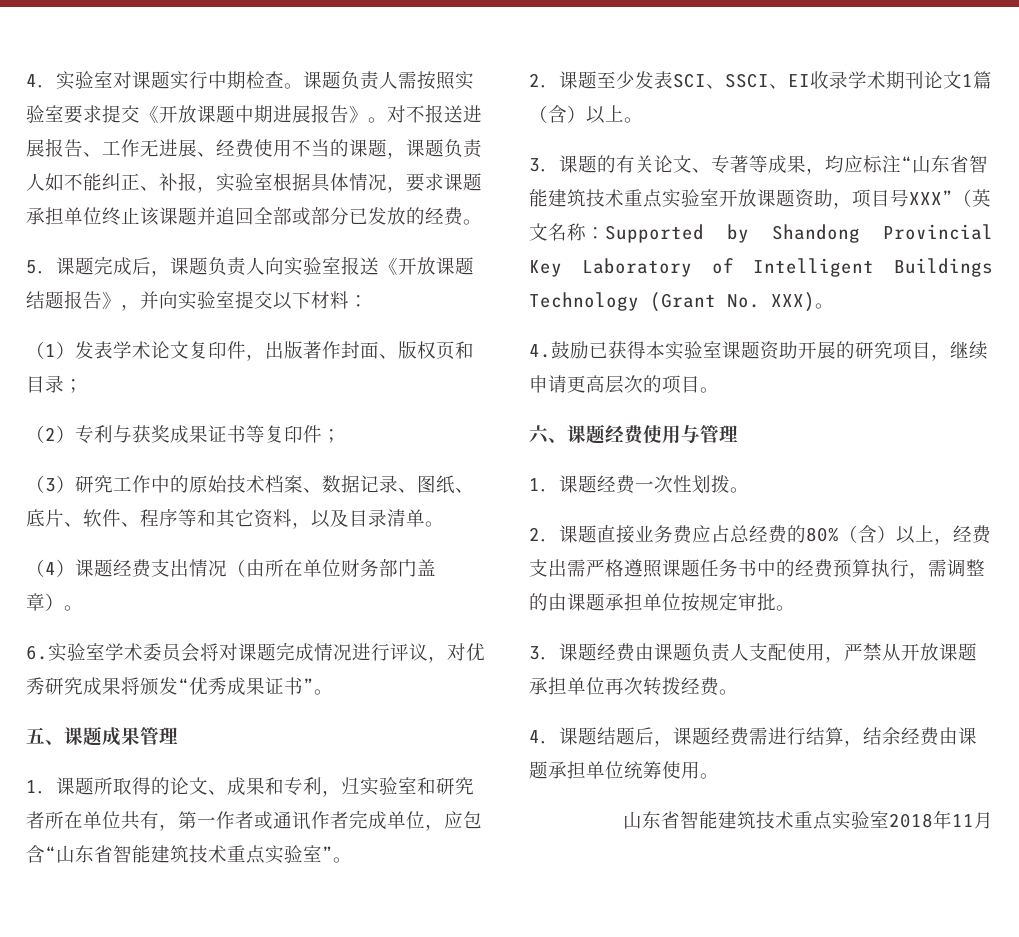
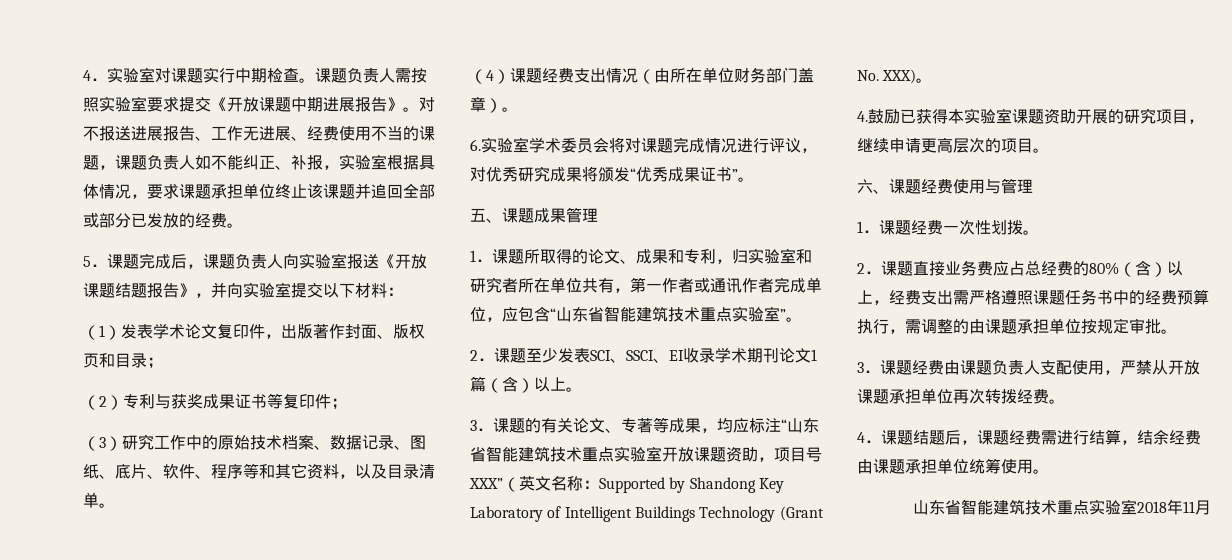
[883,224,993,240] Provincial -> (756, 485) none

